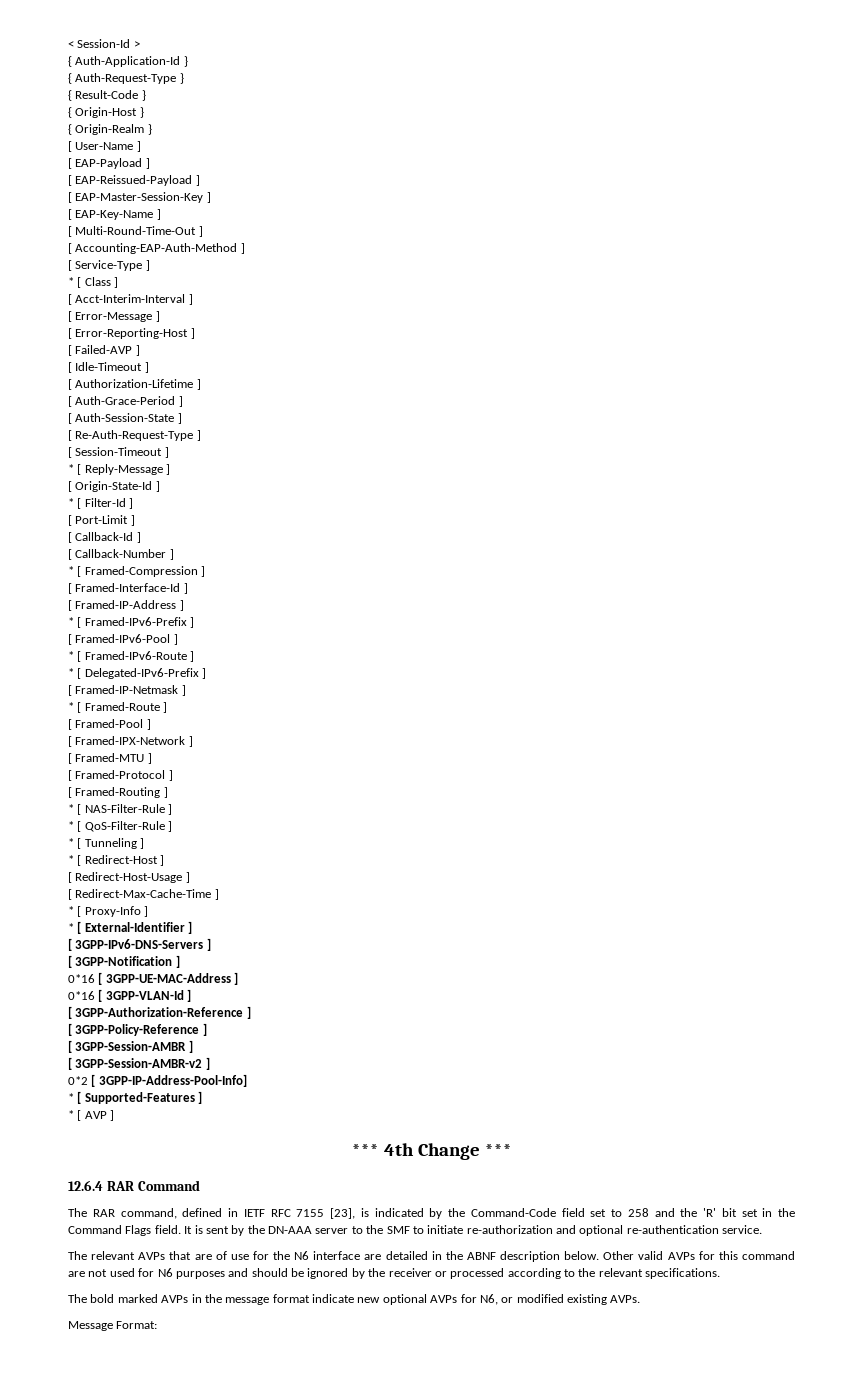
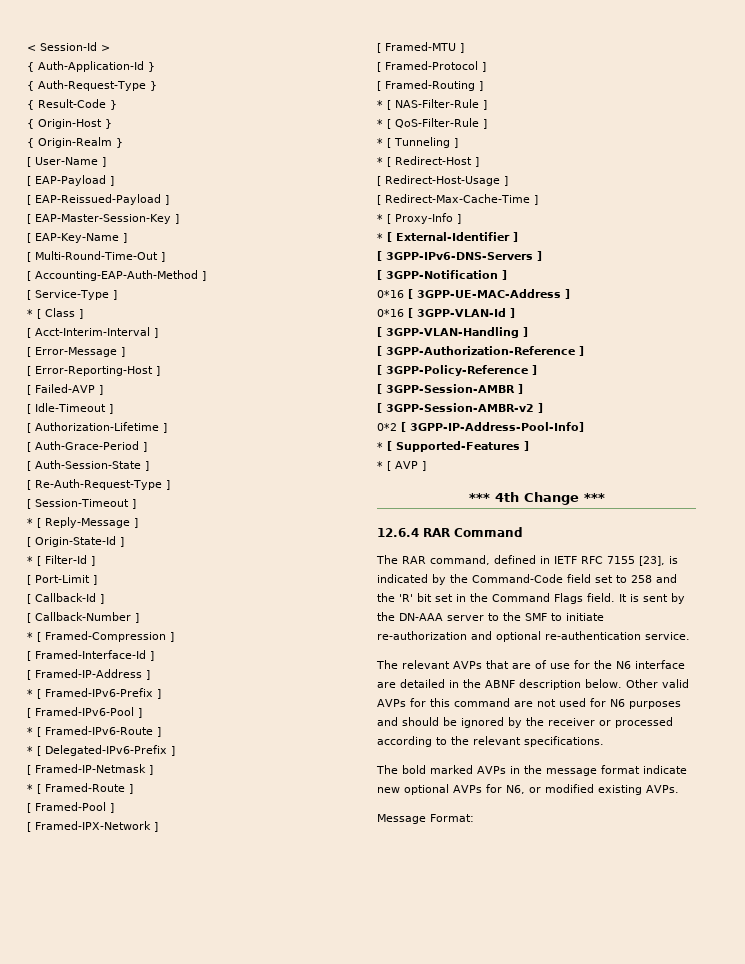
(192, 995) none -> [377,327,528,338] // [ 3GPP-VLAN-Handling ]

